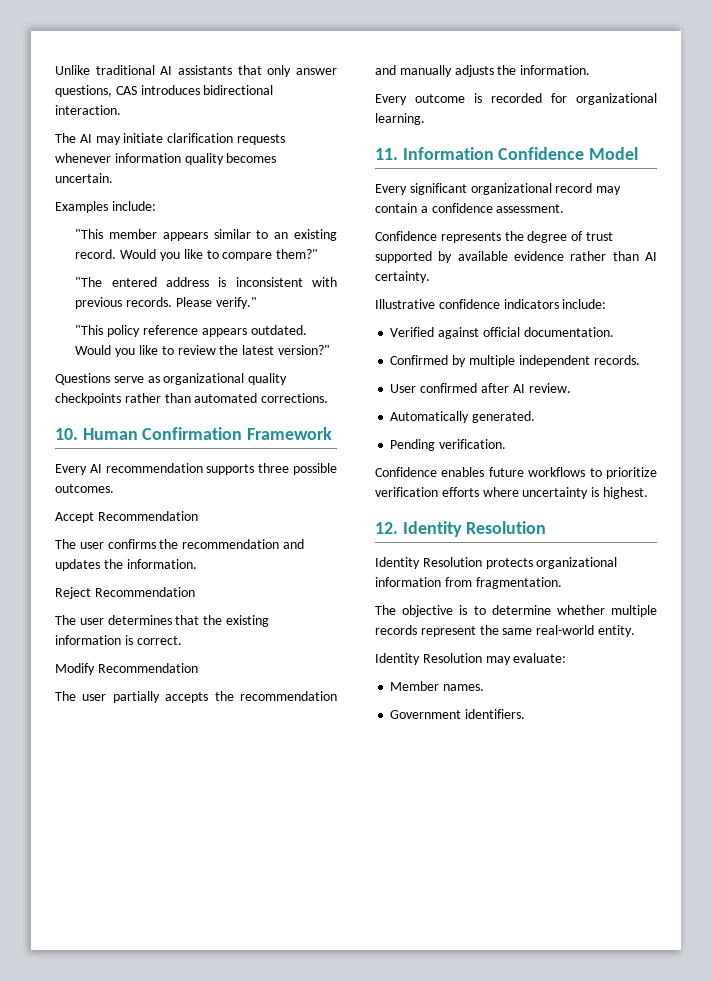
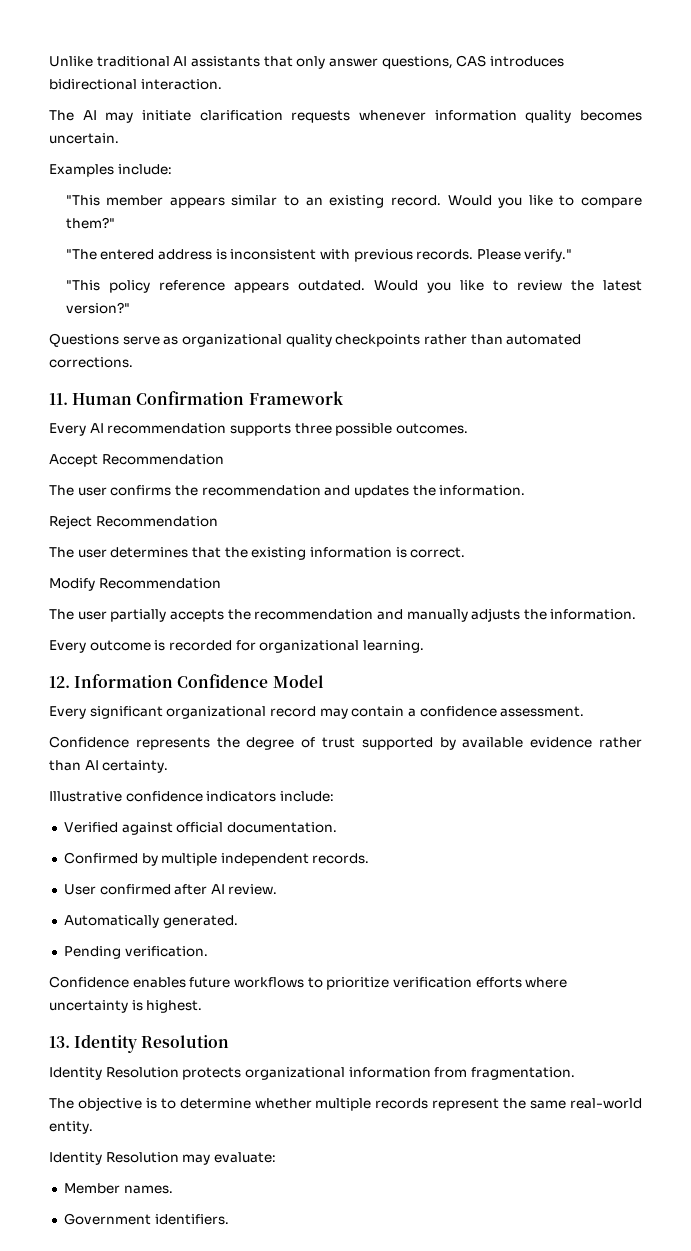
[55,428,78,440] 10. -> [49,393,68,405] 11.
[375,148,398,160] 11. -> [49,676,70,688] 12.
[375,522,398,534] 12. -> [49,1036,70,1048] 13.

